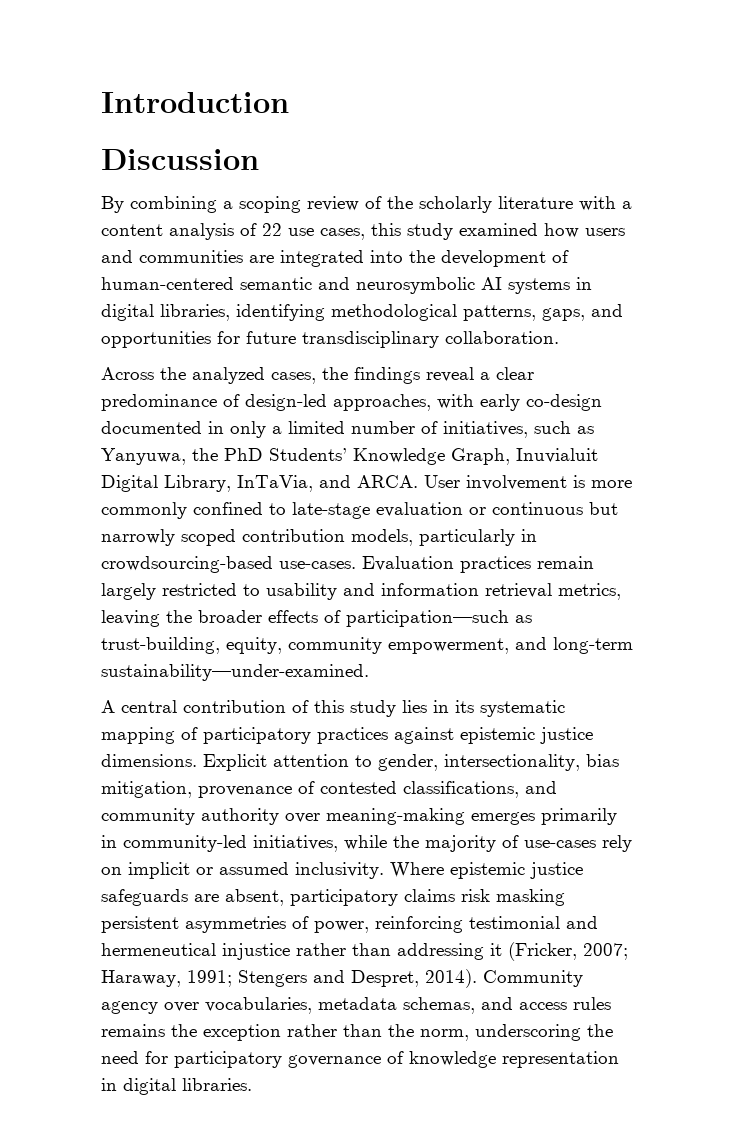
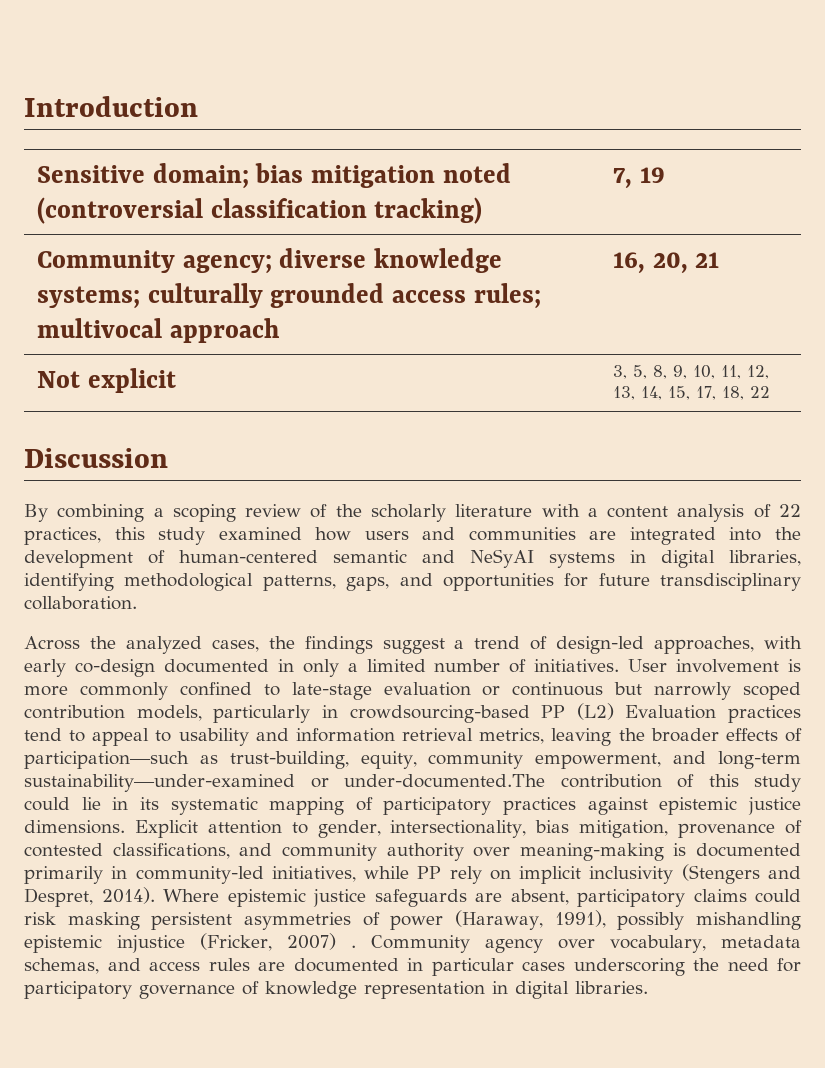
(289, 102) none -> [36,163,512,189] [36,197,483,224] [612,167,665,189] [36,248,503,274] [36,283,542,309] [36,318,280,343] [612,252,720,274] [36,368,176,393] [612,365,769,379] [612,386,770,400] // Sensitive domain; bias mitigation noted (controversial classification tracking) | 7, 19 // Community agency; diverse knowledge systems; culturally grounded access rules; multivocal approach | 16, 20, 21 // Not explicit | 3, 5, 8, 9, 10, 11, 12, 13, 14, 15, 17, 18, 22
[288,228,365,240] use cases, -> [24,527,101,545] practices,
[356,277,502,294] neurosymbolic AI -> [470,549,534,568] NeSyAI
[426,367,534,382] [101,394,217,411] reveal a clear predominance -> [382,636,521,654] suggest a trend
[443,421,594,438] [101,448,598,465] [101,475,418,492] initiatives, such as Yanyuwa, the PhD Students’ Knowledge Graph, Inuvialuit Digital Library, InTaVia, and ARCA. -> [534,659,620,672] initiatives.
[279,556,594,573] [101,583,237,600] use-cases. Evaluation practices remain largely restricted -> [541,703,801,723] [24,728,150,746] PP (L2) Evaluation practices tend to appeal
[101,664,369,681] [101,700,177,713] sustainability—under-examined. // A central -> [24,774,545,792] sustainability—under-examined or under-documented.The
[402,700,427,713] lies -> [24,797,101,811] could lie
[471,812,535,825] emerges -> [673,843,801,857] is documented
[393,835,632,852] [101,862,384,879] the majority of use-cases rely on implicit or assumed inclusivity. -> [417,864,801,884] [24,887,155,907] PP rely on implicit inclusivity (Stengers and Despret, 2014).
(455, 895) none -> [755,889,801,903] could
[314,916,598,933] [101,942,628,961] [101,969,477,988] power, reinforcing testimonial and hermeneutical injustice rather than addressing it (Fricker, 2007; Haraway, 1991; Stengers and Despret, 2014). -> [390,910,802,930] [24,933,357,953] power (Haraway, 1991), possibly mishandling epistemic injustice (Fricker, 2007) .
[205,997,312,1014] vocabularies, -> [610,935,707,953] vocabulary,
[101,1024,469,1041] remains the exception rather than the norm, -> [258,958,565,976] are documented in particular cases

